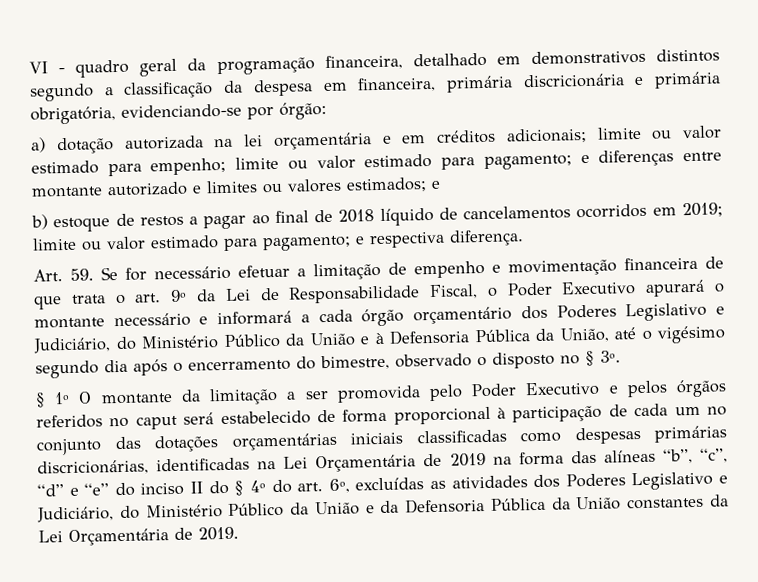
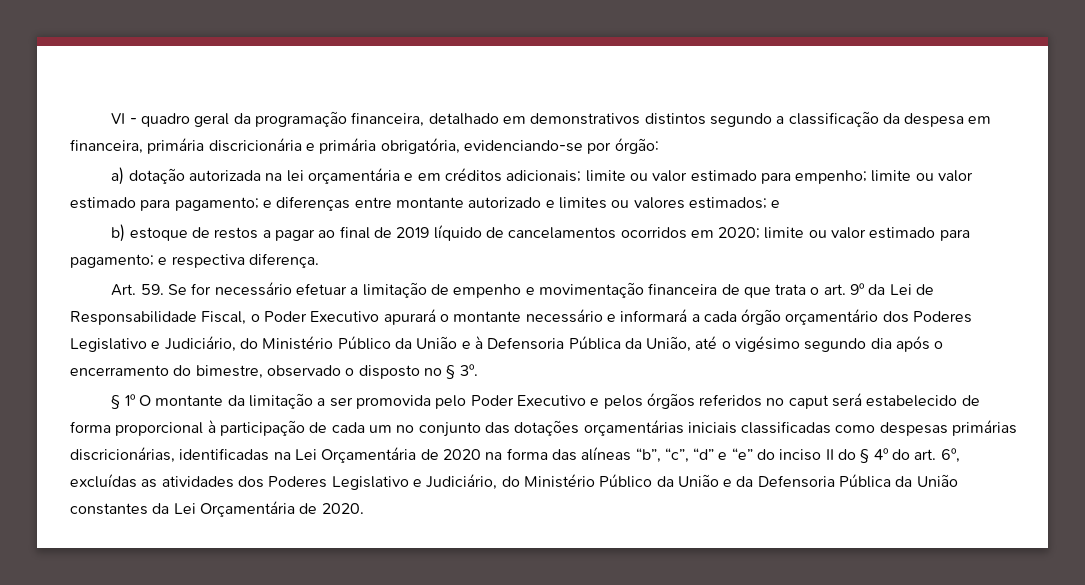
[338,209,375,223] 2018 -> [396,227,430,238] 2019
[682,202,723,218] 2019; -> [718,227,761,239] 2020;
[449,452,486,467] 2019 -> [442,449,481,460] 2020
[198,526,239,541] 2019. -> [321,503,364,514] 2020.

